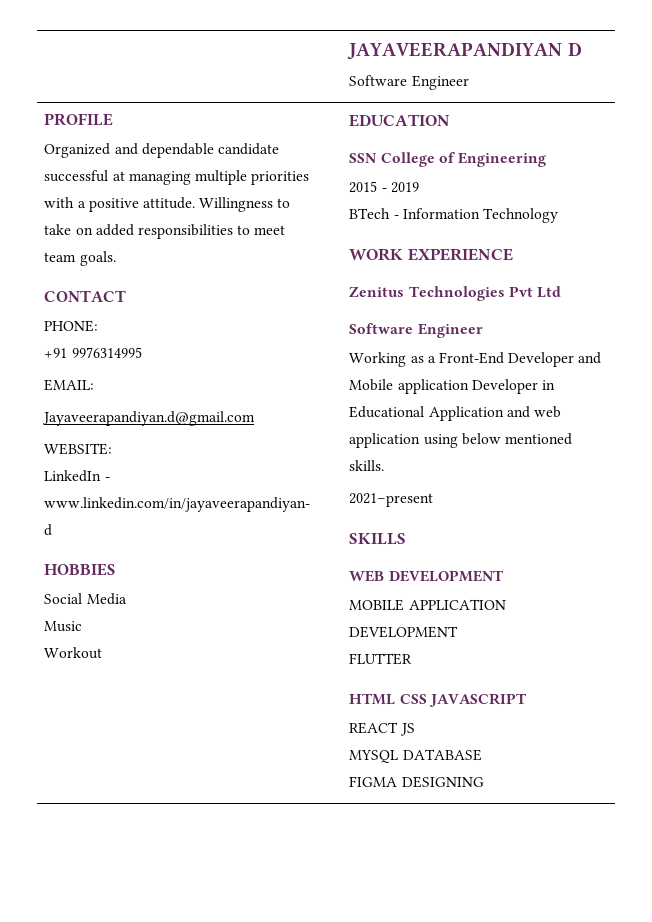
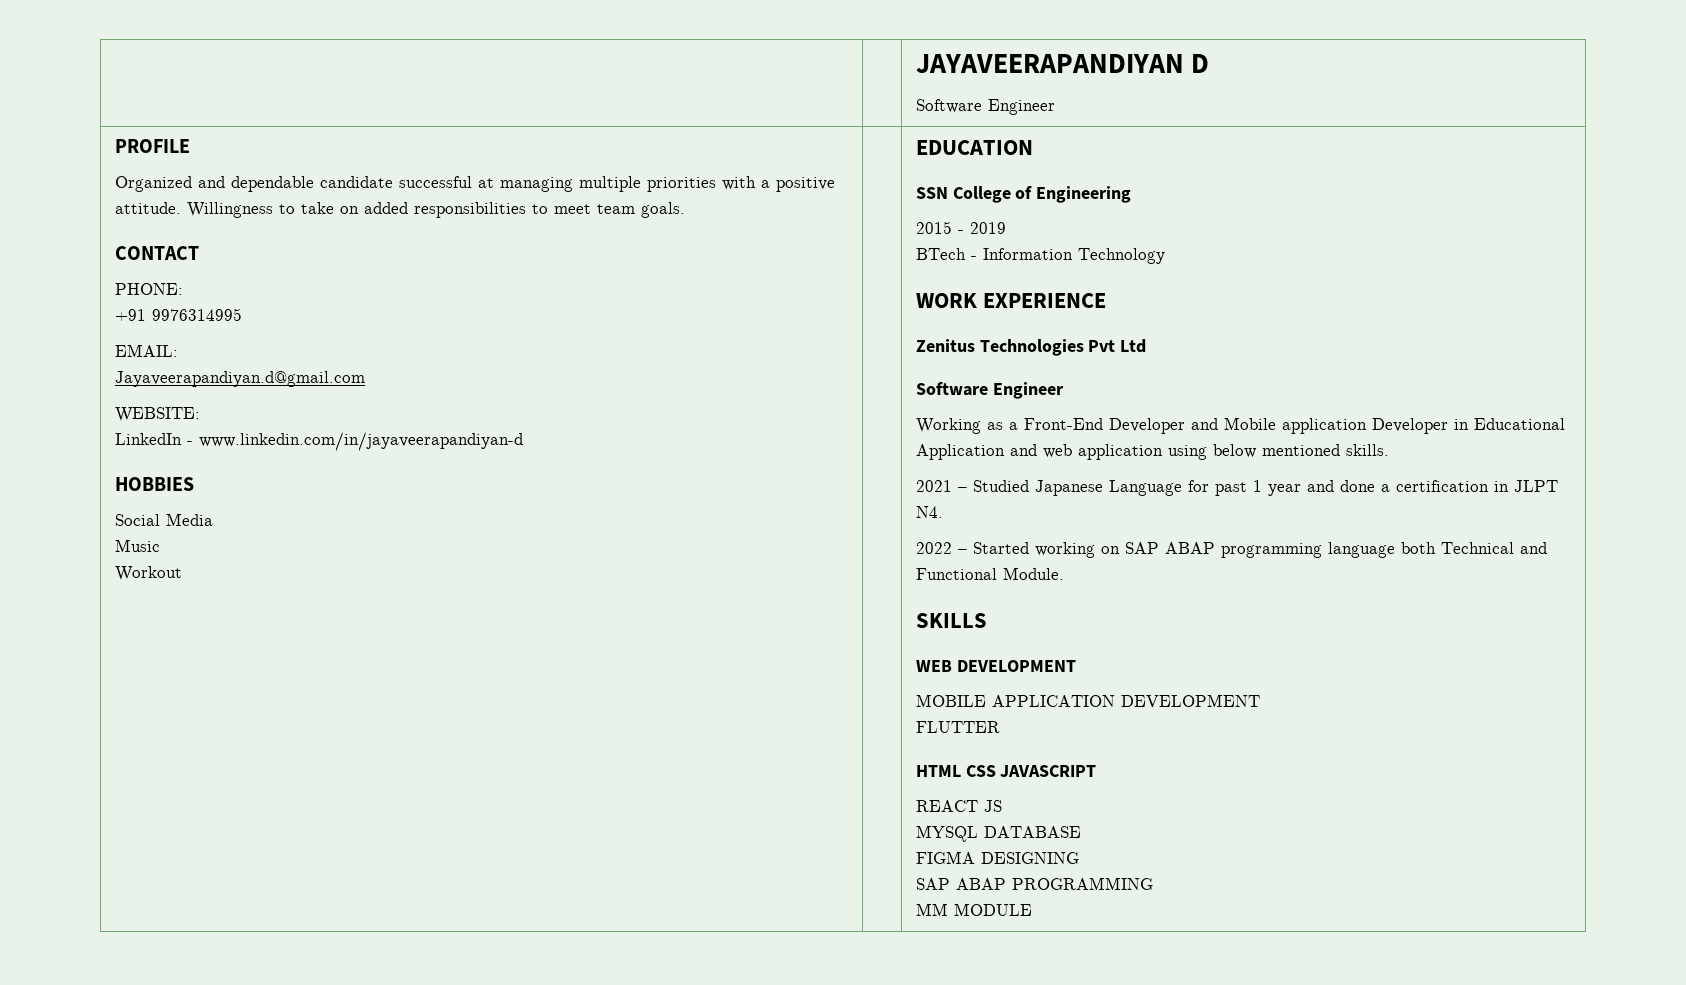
[349,493,434,507] 2021–present -> [915,480,1558,496] [915,506,943,518] [915,542,1547,558] [915,567,1064,580] 2021 – Studied Japanese Language for past 1 year and done a certification in JLPT N4. // 2022 – Started working on SAP ABAP programming language both Technical and Functional Module.
(484, 782) none -> [915,877,1153,890] [915,903,1032,916] // SAP ABAP PROGRAMMING // MM MODULE

